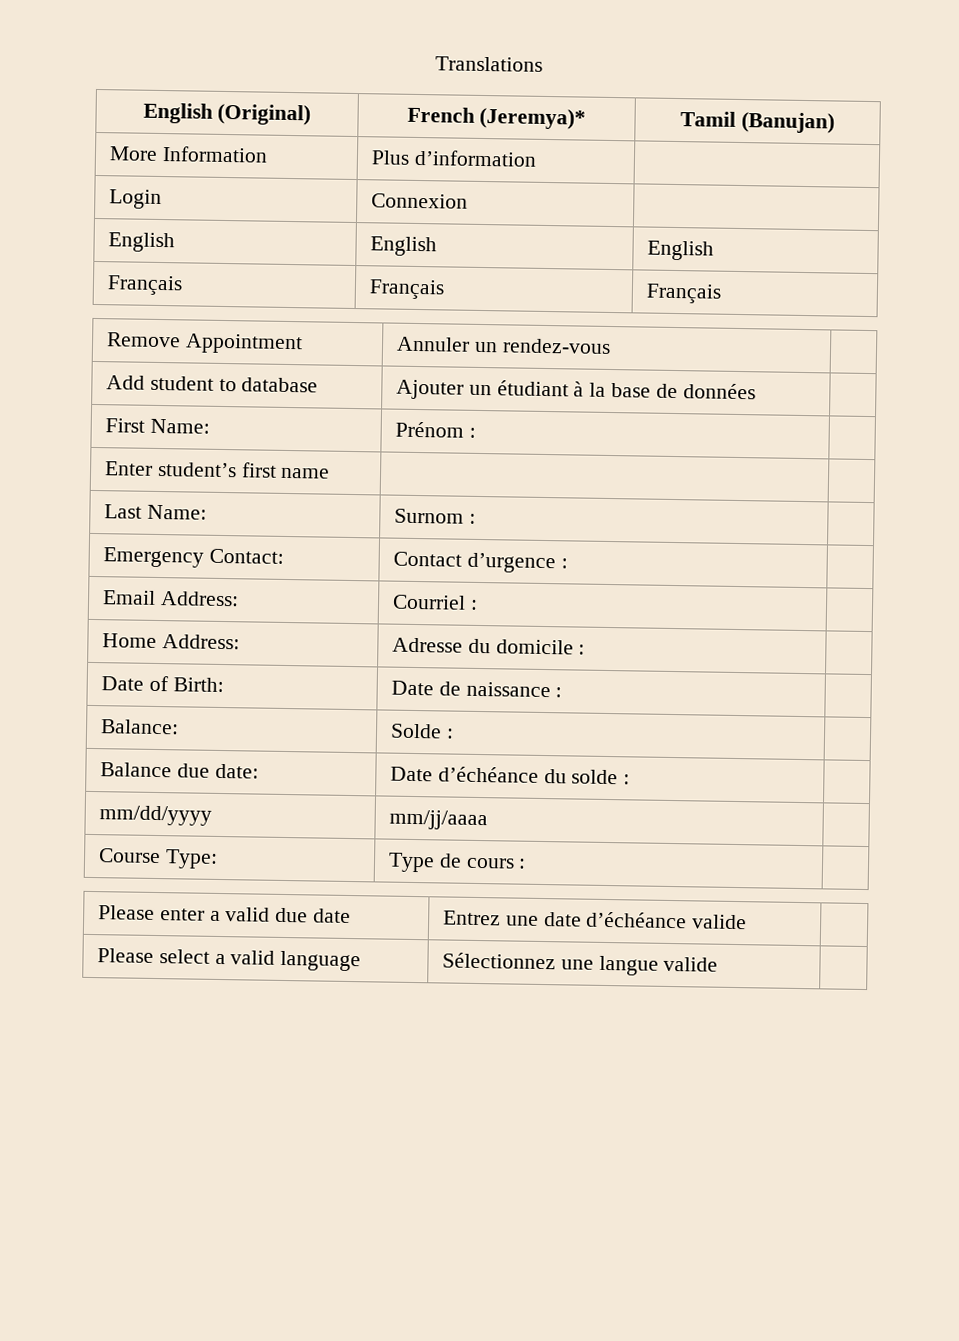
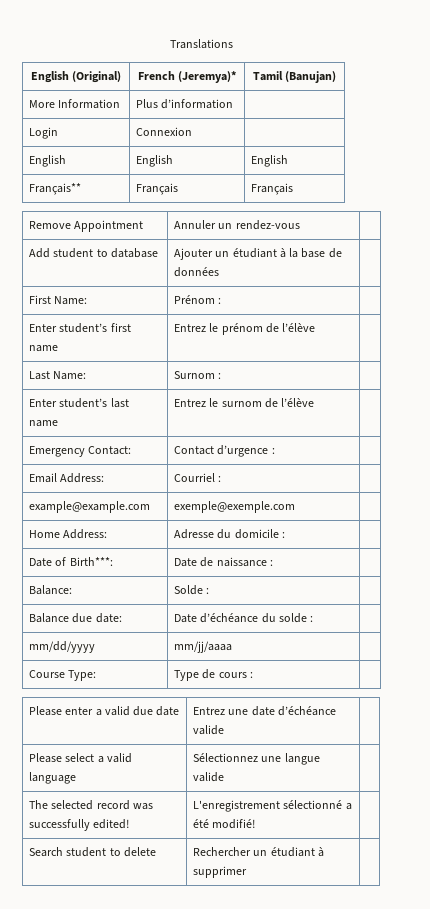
[106,275,183,296] Français -> [29,183,82,195] Français**
(331, 473) none -> [174,323,316,335] Entrez le prénom de l’élève
(476, 518) none -> [29,398,129,408] [29,420,59,427] [174,398,315,408] // Enter student’s last name | Entrez le surnom de l’élève |
(478, 604) none -> [29,501,151,513] [174,501,296,513] // example@example.com | exemple@exemple.com |
[172,677,224,693] Birth: -> [69,557,113,566] Birth***:
(719, 964) none -> [29,800,153,810] [29,819,130,831] [193,800,352,812] [193,819,256,829] [29,847,156,857] [193,847,324,857] [193,866,248,878] // The selected record was successfully edited! | L'enregistrement sélectionné a été modifié! | // Search student to delete | Rechercher un étudiant à supprimer |

